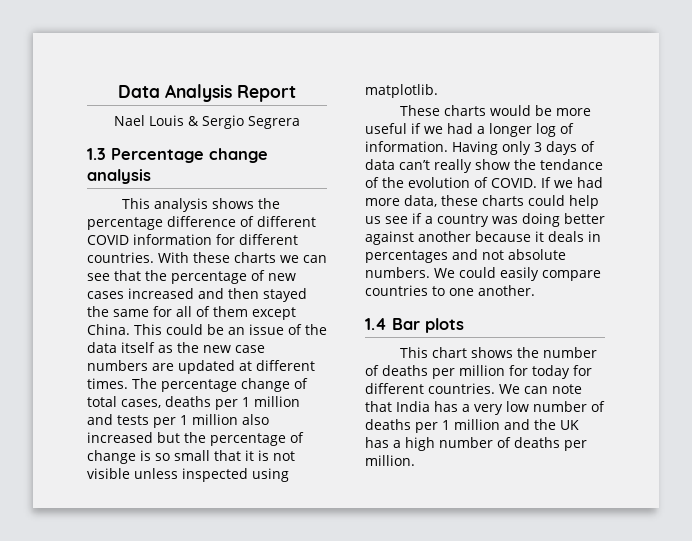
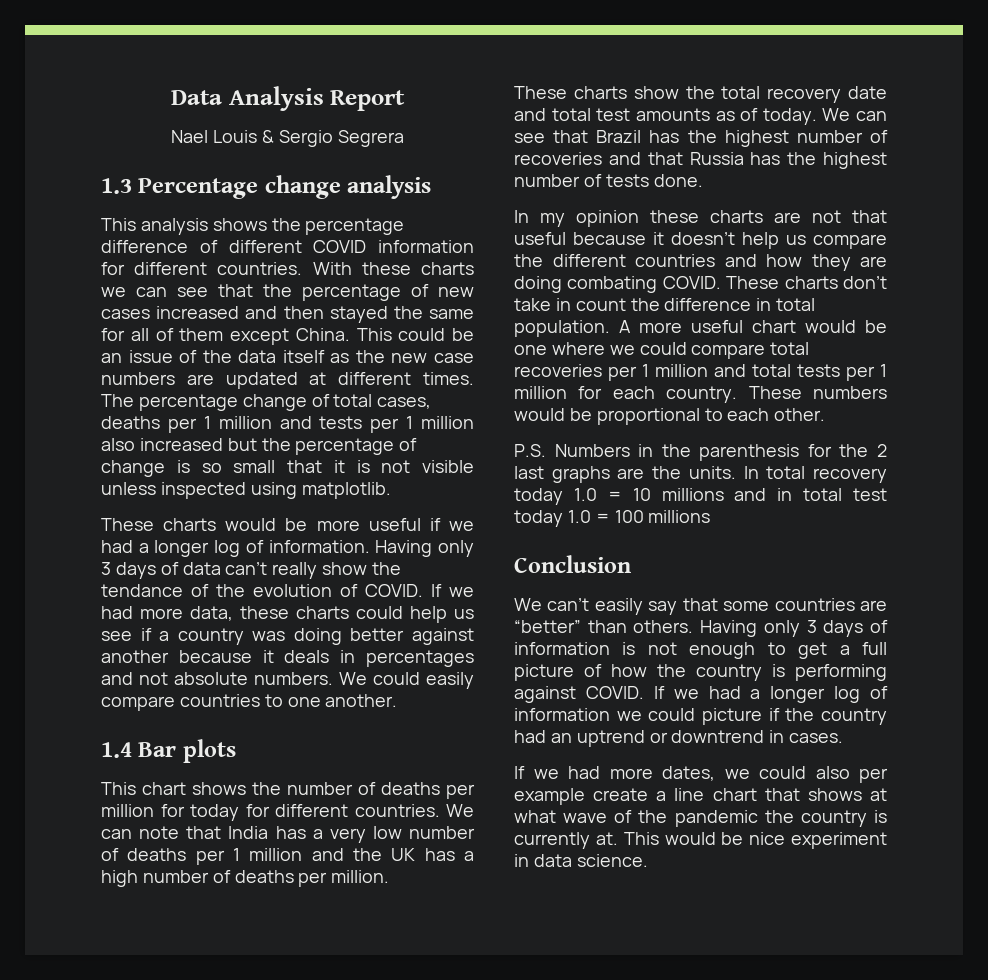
(415, 460) none -> [514,86,887,103] [514,108,887,125] [514,130,888,147] [514,152,887,169] [514,174,703,187] [514,210,887,227] [514,232,887,249] [514,254,887,271] [514,276,887,293] [514,298,816,311] [514,320,887,337] [514,342,810,359] [514,364,887,381] [514,386,887,403] [514,408,826,425] [514,444,887,461] [514,466,887,483] [514,488,887,505] [514,510,711,527] [514,555,631,573] [514,598,887,615] [514,620,888,637] [514,642,887,659] [514,664,887,681] [514,686,888,703] [514,708,888,725] [514,730,844,747] [514,766,888,783] [514,788,887,805] [514,810,887,827] [514,832,887,849] [514,854,648,867] // These charts show the total recovery date and total test amounts as of today. We can see that Brazil has the highest number of recoveries and that Russia has the highest number of tests done. // In my opinion these charts are not that useful because it doesn’t help us compare the different countries and how they are doing combating COVID. These charts don’t take in count the difference in total population. A more useful chart would be one where we could compare total recoveries per 1 million and total tests per 1 million for each country. These numbers would be proportional to each other. // P.S. Numbers in the parenthesis for the 2 last graphs are the units. In total recovery today 1.0 = 10 millions and in total test today 1.0 = 100 millions // Conclusion // We can’t easily say that some countries are “better” than others. Having only 3 days of information is not enough to get a full picture of how the country is performing against COVID. If we had a longer log of information we could picture if the country had an uptrend or downtrend in cases. // If we had more dates, we could also per example create a line chart that shows at what wave of the pandemic the country is currently at. This would be nice experiment in data science.

